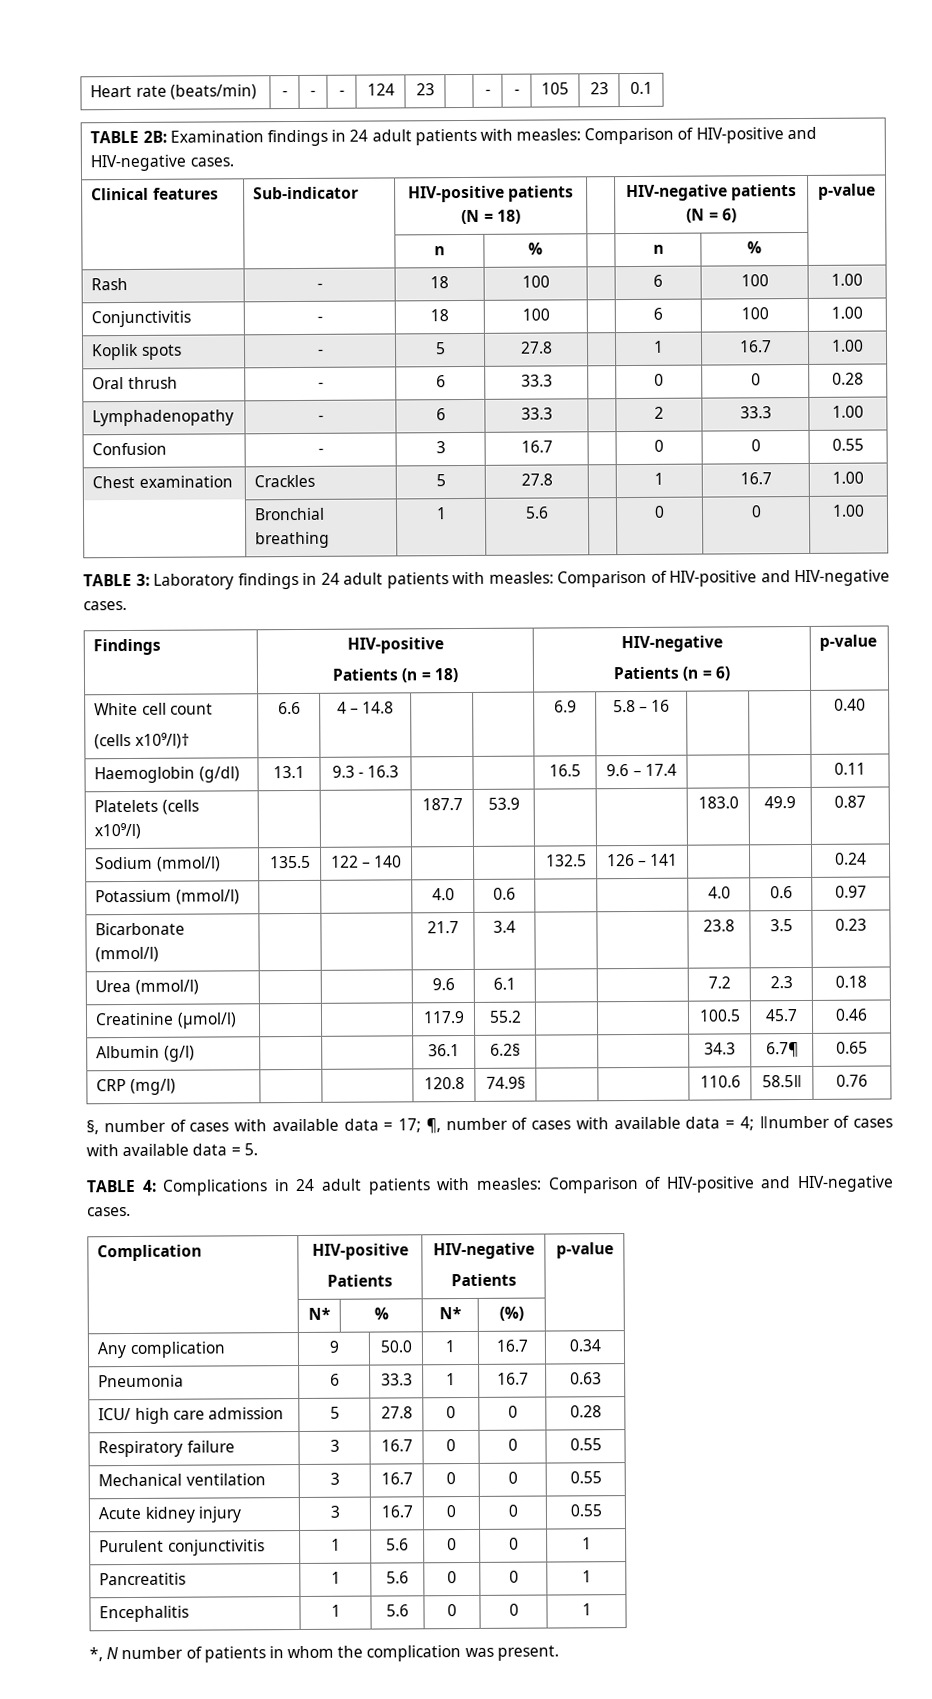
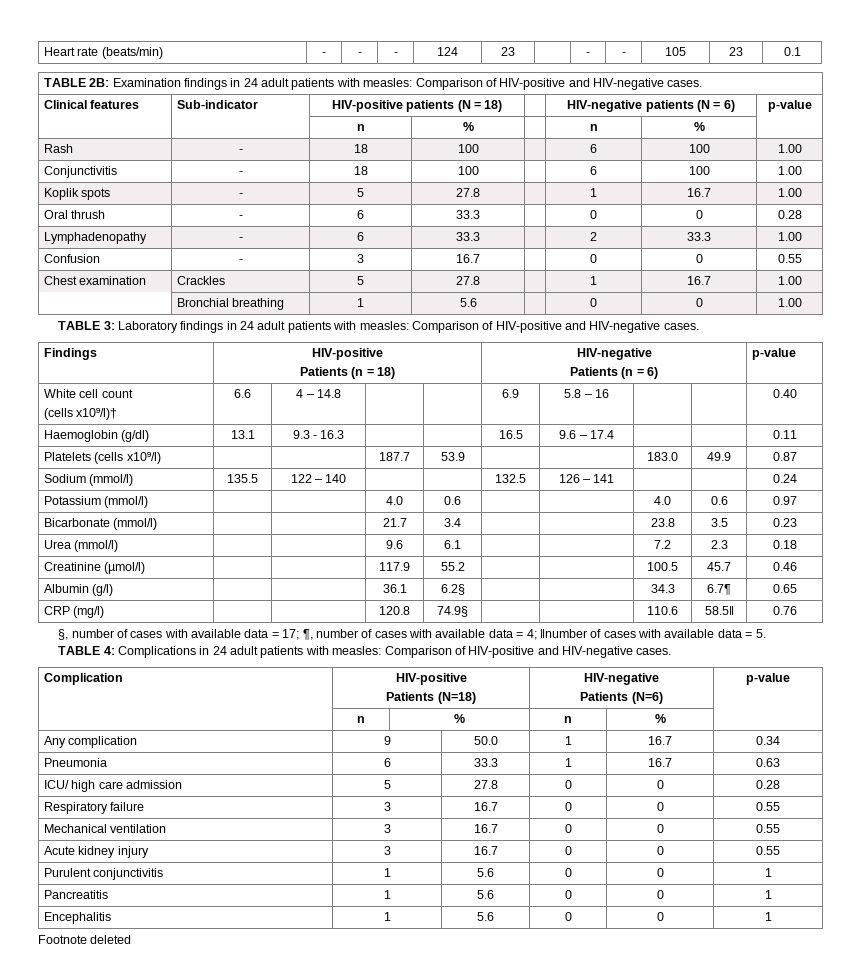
[432,1242,535,1260] [450,1273,517,1287] [555,1242,614,1259] [308,1307,330,1320] [373,1307,389,1320] [439,1307,461,1320] [499,1306,524,1321] | HIV-negative // Patients | p-value // | N* | % | N* | (%) -> [437,692,476,704] [584,673,659,685] [580,692,663,704] [746,673,790,685] [357,716,365,723] [453,714,465,723] [564,716,572,723] [654,714,666,723] (N=18) | HIV-negative // Patients (N=6) | p-value // | n | % | n | %
[89,1645,559,1663] *, N number of patients in whom the complication was present. -> [38,935,132,944] Footnote deleted

